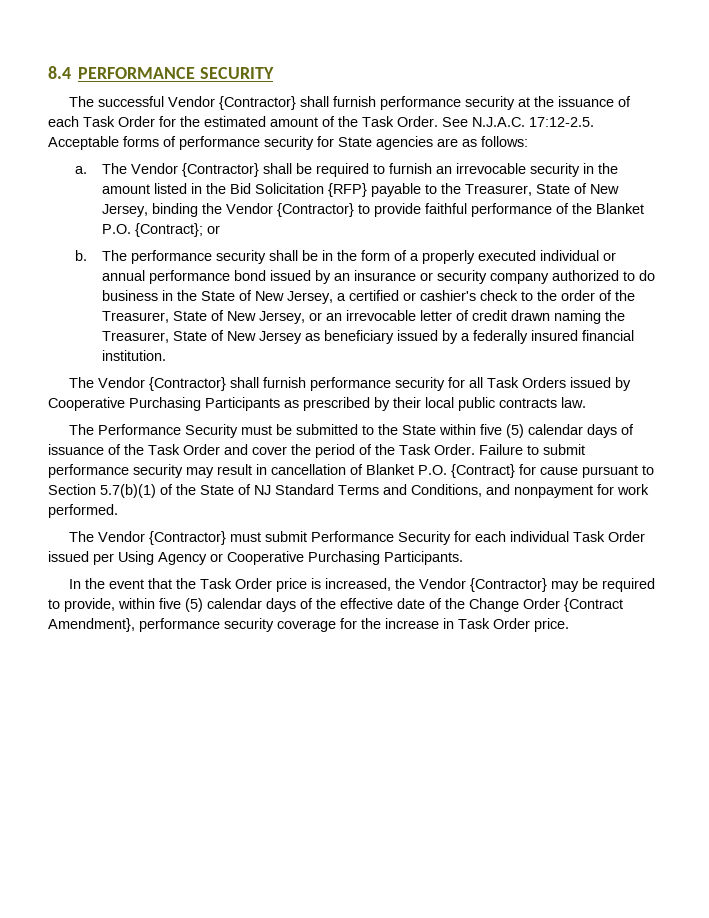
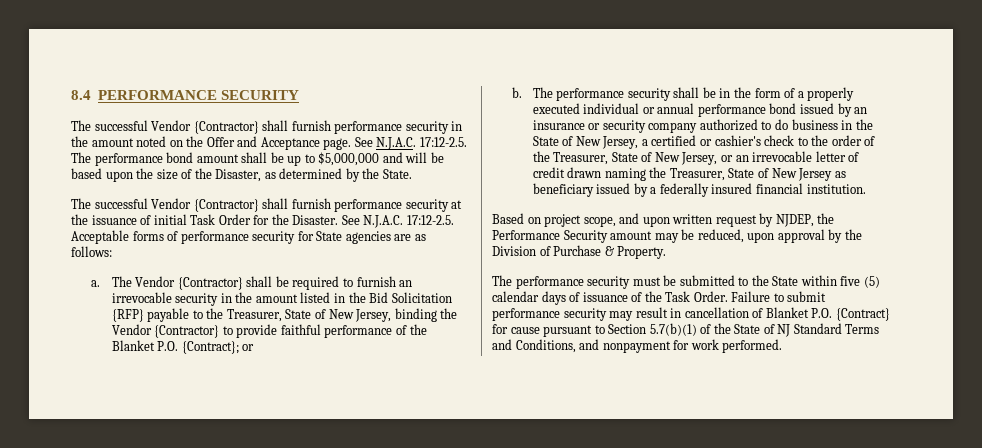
(275, 73) none -> [71,120,463,134] [71,136,467,150] [71,152,444,166] [71,168,412,182] // The successful Vendor {Contractor} shall furnish performance security in the amount noted on the Offer and Acceptance page. See N.J.A.C. 17:12-2.5. The performance bond amount shall be up to $5,000,000 and will be based upon the size of the Disaster, as determined by the State.
[48,116,79,127] each -> [153,214,187,225] initial
[204,116,438,127] estimated amount of the Task Order. -> [292,215,339,225] Disaster.
[69,377,632,391] [48,397,586,411] [69,424,239,438] The Vendor {Contractor} shall furnish performance security for all Task Orders issued by Cooperative Purchasing Participants as prescribed by their local public contracts law. // The Performance Security -> [492,213,835,227] [492,229,862,243] [492,245,667,259] [492,275,631,289] Based on project scope, and upon written request by NJDEP, the Performance Security amount may be reduced, upon approval by the Division of Purchase & Property. // The performance security
[183,444,431,458] Order and cover the period of the Task -> (691, 296) none
[69,531,646,545] [48,551,463,565] [69,578,656,592] [48,598,623,612] [48,618,569,632] // The Vendor {Contractor} must submit Performance Security for each individual Task Order issued per Using Agency or Cooperative Purchasing Participants. // In the event that the Task Order price is increased, the Vendor {Contractor} may be required to provide, within five (5) calendar days of the effective date of the Change Order {Contract Amendment}, performance security coverage for the increase in Task Order price. -> (783, 346) none

